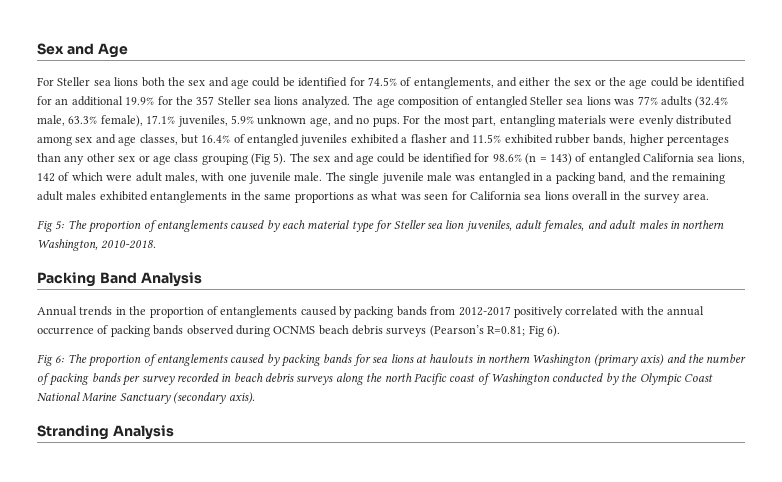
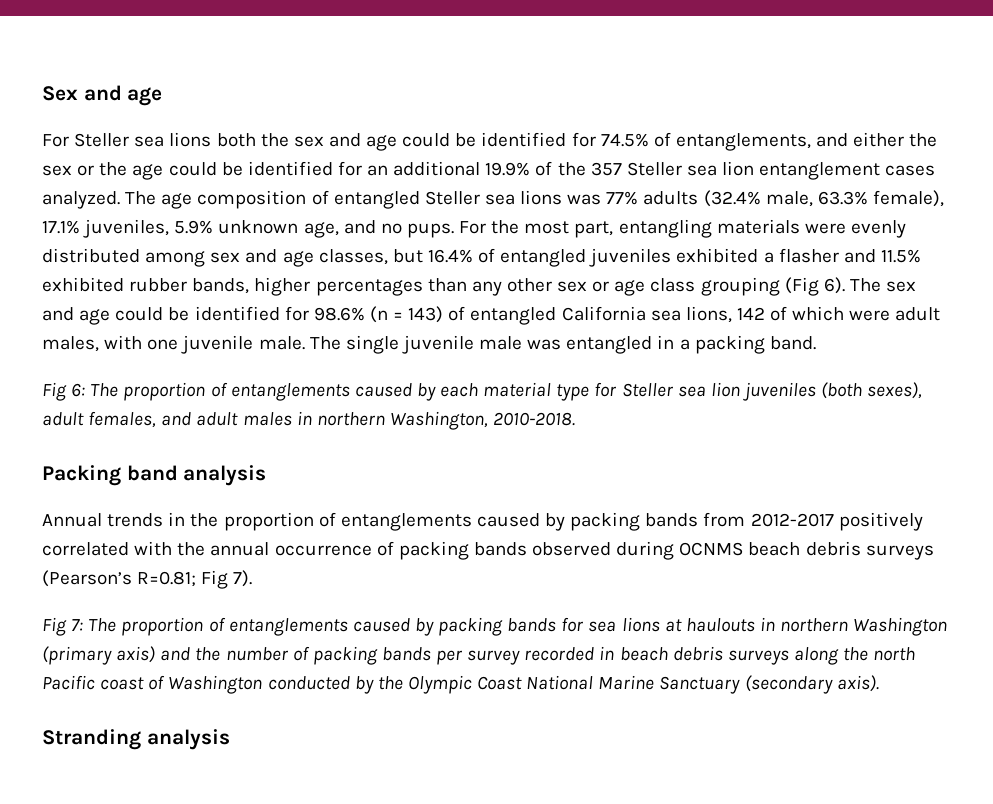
[97,43,128,58] Age -> [127,87,163,106] age
[157,96,173,105] for -> [535,161,553,176] of
[274,96,299,105] lions -> [722,161,936,180] lion entanglement cases
[273,153,287,165] 5). -> [823,277,845,294] 6).
[598,172,726,184] [37,191,709,203] [37,220,65,232] band, and the remaining adult males exhibited entanglements in the same proportions as what was seen for California sea lions overall in the survey area. // Fig 5: -> [769,336,816,350] [42,382,86,401] band. // Fig 6:
[465,220,512,232] juveniles, -> [742,382,923,401] juveniles (both sexes),
[99,272,202,287] Band Analysis -> [126,465,267,486] band analysis
[546,325,560,337] [37,354,65,366] 6). // Fig 6: -> [233,570,253,587] [42,617,84,636] 7). // Fig 7:
[112,425,174,440] Analysis -> [146,729,230,750] analysis

